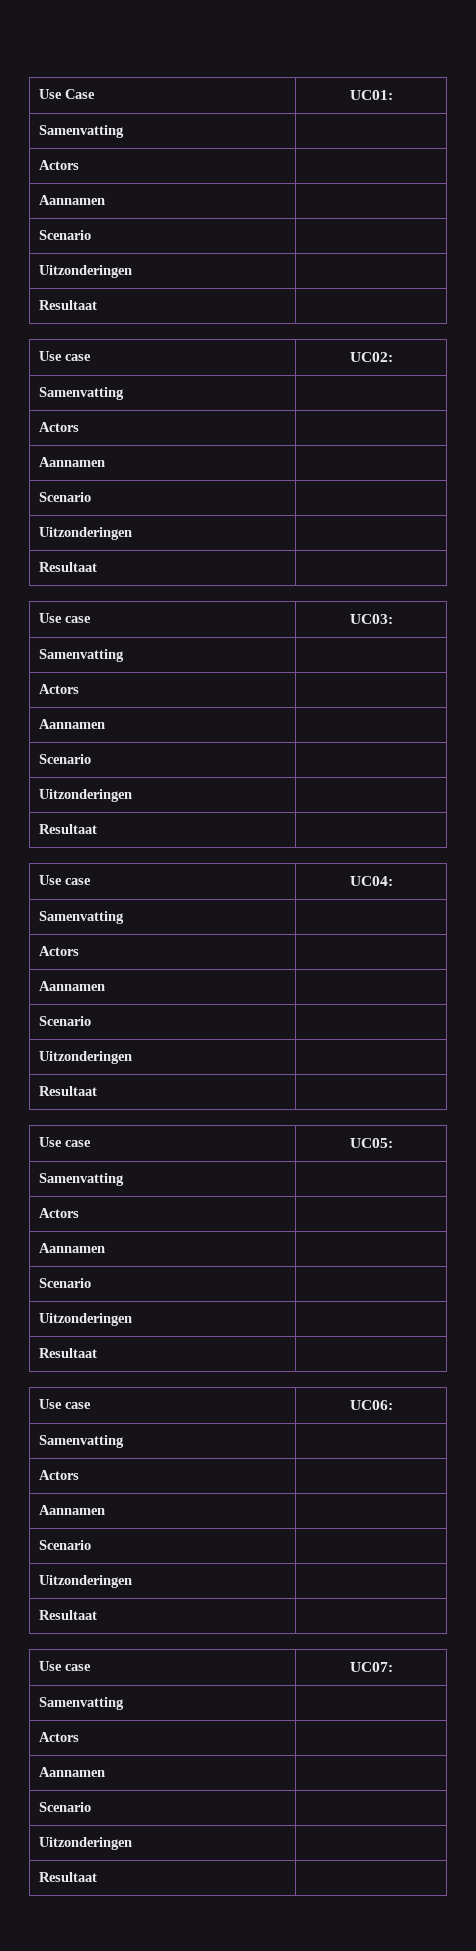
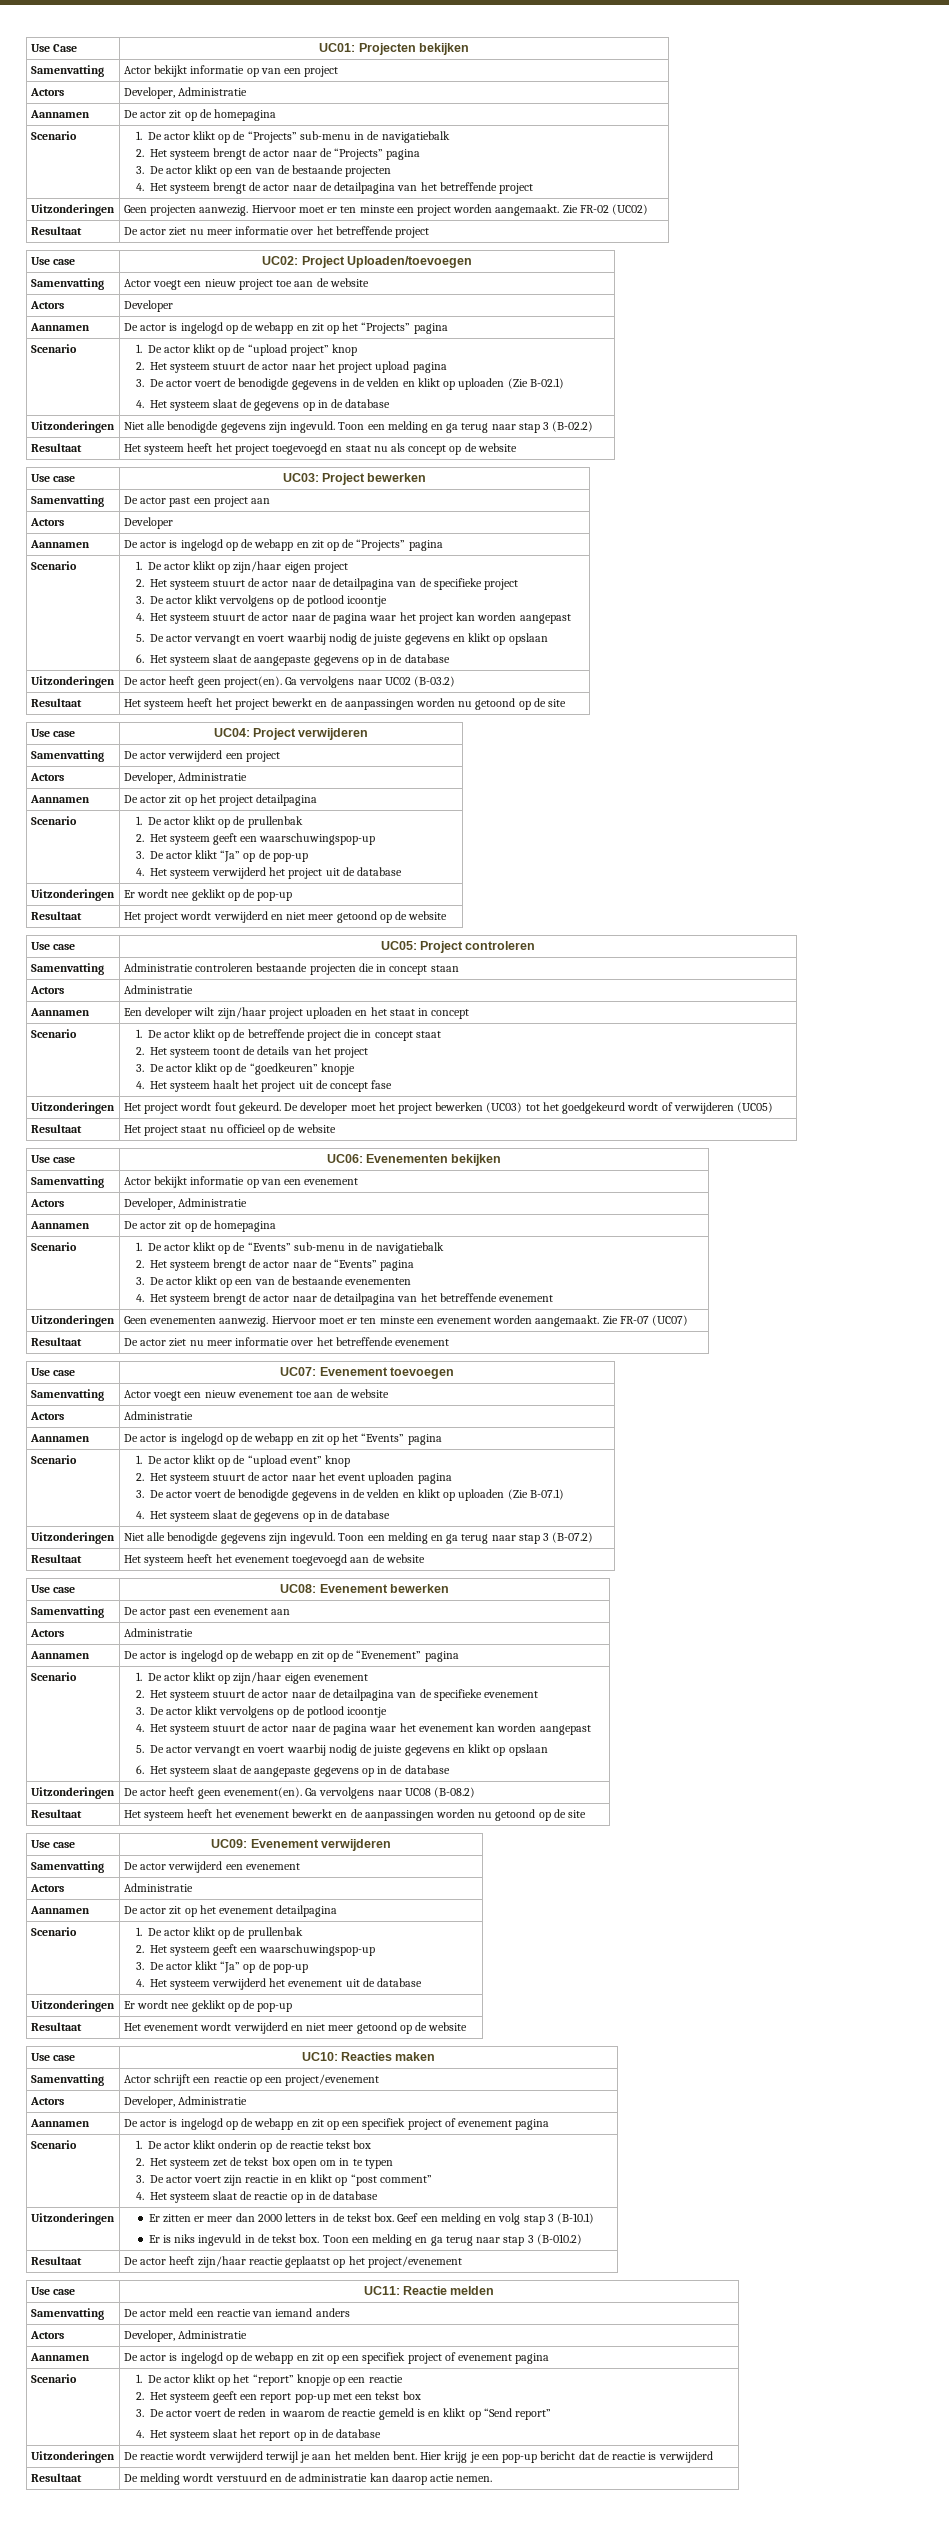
[39,125,125,138] [39,160,80,170] [39,195,106,205] [39,230,92,240] [39,265,133,278] [39,300,98,310] // Samenvatting | // Actors | // Aannamen | // Scenario | // Uitzonderingen | // Resultaat | -> [358,43,469,55] [30,65,104,77] [123,65,339,77] [29,88,64,96] [123,87,248,99] [29,110,90,118] [123,109,277,121] [30,131,77,140] [135,131,450,143] [135,148,421,160] [135,165,392,177] [135,182,534,194] [30,204,115,216] [123,204,649,216] [30,226,82,235] [123,226,429,238] Projecten bekijken // Samenvatting | Actor bekijkt informatie op van een project // Actors | Developer, Administratie // Aannamen | De actor zit op de homepagina // Scenario | 1. De actor klikt op de “Projects” sub-menu in de navigatiebalk // 2. Het systeem brengt de actor naar de “Projects” pagina // 3. De actor klikt op een van de bestaande projecten // 4. Het systeem brengt de actor naar de detailpagina van het betreffende project // Uitzonderingen | Geen projecten aanwezig. Hiervoor moet er ten minste een project worden aangemaakt. Zie FR-02 (UC02) // Resultaat | De actor ziet nu meer informatie over het betreffende project
[39,387,125,400] [39,422,80,432] [39,457,106,467] [39,492,92,502] [39,527,133,540] [39,562,98,572] // Samenvatting | // Actors | // Aannamen | // Scenario | // Uitzonderingen | // Resultaat | -> [301,256,472,268] [30,278,104,290] [123,278,369,290] [29,301,64,309] [123,300,173,312] [29,323,90,331] [123,322,448,334] [30,344,77,353] [135,344,358,356] [135,361,447,373] [135,378,564,390] [135,399,391,411] [30,421,115,433] [123,421,594,433] [30,443,82,452] [123,443,517,455] Project Uploaden/toevoegen // Samenvatting | Actor voegt een nieuw project toe aan de website // Actors | Developer // Aannamen | De actor is ingelogd op de webapp en zit op het “Projects” pagina // Scenario | 1. De actor klikt op de “upload project” knop // 2. Het systeem stuurt de actor naar het project upload pagina // 3. De actor voert de benodigde gegevens in de velden en klikt op uploaden (Zie B-02.1) // 4. Het systeem slaat de gegevens op in de database // Uitzonderingen | Niet alle benodigde gegevens zijn ingevuld. Toon een melding en ga terug naar stap 3 (B-02.2) // Resultaat | Het systeem heeft het project toegevoegd en staat nu als concept op de website
[39,649,125,662] [39,684,80,694] [39,719,106,729] [39,754,92,764] [39,789,133,802] [39,824,98,834] // Samenvatting | // Actors | // Aannamen | // Scenario | // Uitzonderingen | // Resultaat | -> [322,473,427,485] [30,495,104,507] [123,496,271,507] [29,518,64,526] [123,517,173,529] [29,540,90,548] [123,539,443,551] [30,561,77,570] [135,561,348,573] [135,578,519,590] [135,595,388,607] [135,612,571,624] [135,633,548,645] [135,654,450,666] [30,676,115,688] [123,676,455,688] [30,698,82,707] [123,698,567,710] Project bewerken // Samenvatting | De actor past een project aan // Actors | Developer // Aannamen | De actor is ingelogd op de webapp en zit op de “Projects” pagina // Scenario | 1. De actor klikt op zijn/haar eigen project // 2. Het systeem stuurt de actor naar de detailpagina van de specifieke project // 3. De actor klikt vervolgens op de potlood icoontje // 4. Het systeem stuurt de actor naar de pagina waar het project kan worden aangepast // 5. De actor vervangt en voert waarbij nodig de juiste gegevens en klikt op opslaan // 6. Het systeem slaat de aangepaste gegevens op in de database // Uitzonderingen | De actor heeft geen project(en). Ga vervolgens naar UC02 (B-03.2) // Resultaat | Het systeem heeft het project bewerkt en de aanpassingen worden nu getoond op de site
[39,911,125,924] [39,946,80,956] [39,981,106,991] [39,1016,92,1026] [39,1051,133,1064] [39,1086,98,1096] // Samenvatting | // Actors | // Aannamen | // Scenario | // Uitzonderingen | // Resultaat | -> [253,728,369,740] [30,750,104,762] [123,750,280,762] [29,773,64,781] [123,772,248,784] [29,795,90,803] [123,794,318,806] [30,816,77,825] [135,816,303,828] [135,833,376,845] [135,850,308,862] [135,867,403,879] [30,889,115,901] [123,889,293,901] [30,911,82,920] [123,911,448,923] Project verwijderen // Samenvatting | De actor verwijderd een project // Actors | Developer, Administratie // Aannamen | De actor zit op het project detailpagina // Scenario | 1. De actor klikt op de prullenbak // 2. Het systeem geeft een waarschuwingspop-up // 3. De actor klikt “Ja” op de pop-up // 4. Het systeem verwijderd het project uit de database // Uitzonderingen | Er wordt nee geklikt op de pop-up // Resultaat | Het project wordt verwijderd en niet meer getoond op de website
[39,1173,125,1186] [39,1208,80,1218] [39,1243,106,1253] [39,1278,92,1288] [39,1313,133,1326] [39,1348,98,1358] // Samenvatting | // Actors | // Aannamen | // Scenario | // Uitzonderingen | // Resultaat | -> [420,941,536,953] [30,963,104,975] [123,963,459,975] [29,986,64,994] [123,985,193,994] [29,1008,90,1016] [123,1007,470,1019] [30,1029,77,1038] [135,1029,441,1041] [135,1046,369,1058] [135,1063,355,1075] [135,1080,393,1092] [30,1102,115,1114] [123,1102,774,1114] [30,1124,82,1133] [123,1124,336,1136] Project controleren // Samenvatting | Administratie controleren bestaande projecten die in concept staan // Actors | Administratie // Aannamen | Een developer wilt zijn/haar project uploaden en het staat in concept // Scenario | 1. De actor klikt op de betreffende project die in concept staat // 2. Het systeem toont de details van het project // 3. De actor klikt op de “goedkeuren” knopje // 4. Het systeem haalt het project uit de concept fase // Uitzonderingen | Het project wordt fout gekeurd. De developer moet het project bewerken (UC03) tot het goedgekeurd wordt of verwijderen (UC05) // Resultaat | Het project staat nu officieel op de website
[39,1435,125,1448] [39,1470,80,1480] [39,1505,106,1515] [39,1540,92,1550] [39,1575,133,1588] [39,1610,98,1620] // Samenvatting | // Actors | // Aannamen | // Scenario | // Uitzonderingen | // Resultaat | -> [366,1154,502,1166] [30,1176,104,1188] [123,1176,359,1188] [29,1199,64,1207] [123,1198,248,1210] [29,1221,90,1229] [123,1220,277,1232] [30,1242,77,1251] [135,1242,444,1254] [135,1259,415,1271] [135,1276,412,1288] [135,1293,554,1305] [30,1315,115,1327] [123,1315,689,1327] [30,1337,82,1346] [123,1337,449,1347] Evenementen bekijken // Samenvatting | Actor bekijkt informatie op van een evenement // Actors | Developer, Administratie // Aannamen | De actor zit op de homepagina // Scenario | 1. De actor klikt op de “Events” sub-menu in de navigatiebalk // 2. Het systeem brengt de actor naar de “Events” pagina // 3. De actor klikt op een van de bestaande evenementen // 4. Het systeem brengt de actor naar de detailpagina van het betreffende evenement // Uitzonderingen | Geen evenementen aanwezig. Hiervoor moet er ten minste een evenement worden aangemaakt. Zie FR-07 (UC07) // Resultaat | De actor ziet nu meer informatie over het betreffende evenement
[39,1697,125,1710] [39,1732,80,1742] [39,1767,106,1777] [39,1802,92,1812] [39,1837,133,1850] [39,1872,98,1882] // Samenvatting | // Actors | // Aannamen | // Scenario | // Uitzonderingen | // Resultaat | -> [319,1367,454,1379] [30,1389,104,1401] [123,1389,389,1401] [29,1412,64,1420] [123,1411,193,1420] [29,1434,90,1442] [123,1433,442,1445] [30,1455,77,1464] [135,1455,351,1467] [135,1472,452,1484] [135,1489,564,1501] [135,1510,391,1522] [30,1532,115,1544] [123,1532,594,1544] [30,1554,82,1563] [123,1554,425,1566] [30,1585,76,1593] [280,1584,449,1593] [30,1606,104,1618] [123,1607,291,1618] [29,1629,64,1637] [123,1628,193,1637] [29,1651,90,1659] [123,1650,459,1662] [30,1672,77,1681] [135,1672,368,1684] [135,1689,539,1701] [135,1706,388,1718] [135,1723,591,1735] [135,1744,548,1756] [135,1765,450,1777] [30,1787,115,1799] [123,1787,475,1799] [30,1809,82,1818] [123,1809,587,1821] [30,1840,76,1848] [211,1839,391,1851] [30,1861,104,1873] [123,1861,300,1873] [29,1884,64,1892] [123,1883,193,1892] [29,1906,90,1914] [123,1905,338,1917] [30,1927,77,1936] [135,1927,303,1939] [135,1944,376,1956] [135,1961,308,1973] [135,1978,423,1990] [30,2000,115,2012] [123,2000,293,2012] [30,2022,82,2031] [123,2022,468,2034] [30,2053,76,2061] [301,2052,436,2061] [30,2074,104,2086] [123,2074,380,2086] [29,2097,64,2105] [123,2096,248,2108] [29,2119,90,2127] [123,2118,550,2130] [30,2140,77,2149] [135,2140,372,2152] [135,2157,393,2169] [135,2174,432,2186] [135,2191,379,2203] [30,2213,115,2225] [148,2213,595,2225] [148,2234,582,2246] [30,2256,82,2265] [123,2256,462,2268] [30,2287,76,2295] [363,2286,495,2295] [30,2308,104,2320] [123,2308,350,2317] [29,2331,64,2339] [123,2330,248,2342] [29,2353,90,2361] [123,2352,550,2364] [30,2374,77,2383] [135,2374,403,2386] [135,2391,421,2403] [135,2408,552,2420] [135,2429,382,2441] [30,2451,115,2463] [123,2451,713,2463] [30,2473,82,2482] [123,2473,493,2485] Evenement toevoegen // Samenvatting | Actor voegt een nieuw evenement toe aan de website // Actors | Administratie // Aannamen | De actor is ingelogd op de webapp en zit op het “Events” pagina // Scenario | 1. De actor klikt op de “upload event” knop // 2. Het systeem stuurt de actor naar het event uploaden pagina // 3. De actor voert de benodigde gegevens in de velden en klikt op uploaden (Zie B-07.1) // 4. Het systeem slaat de gegevens op in de database // Uitzonderingen | Niet alle benodigde gegevens zijn ingevuld. Toon een melding en ga terug naar stap 3 (B-07.2) // Resultaat | Het systeem heeft het evenement toegevoegd aan de website // Use case | UC08: Evenement bewerken // Samenvatting | De actor past een evenement aan // Actors | Administratie // Aannamen | De actor is ingelogd op de webapp en zit op de “Evenement” pagina // Scenario | 1. De actor klikt op zijn/haar eigen evenement // 2. Het systeem stuurt de actor naar de detailpagina van de specifieke evenement // 3. De actor klikt vervolgens op de potlood icoontje // 4. Het systeem stuurt de actor naar de pagina waar het evenement kan worden aangepast // 5. De actor vervangt en voert waarbij nodig de juiste gegevens en klikt op opslaan // 6. Het systeem slaat de aangepaste gegevens op in de database // Uitzonderingen | De actor heeft geen evenement(en). Ga vervolgens naar UC08 (B-08.2) // Resultaat | Het systeem heeft het evenement bewerkt en de aanpassingen worden nu getoond op de site // Use case | UC09: Evenement verwijderen // Samenvatting | De actor verwijderd een evenement // Actors | Administratie // Aannamen | De actor zit op het evenement detailpagina // Scenario | 1. De actor klikt op de prullenbak // 2. Het systeem geeft een waarschuwingspop-up // 3. De actor klikt “Ja” op de pop-up // 4. Het systeem verwijderd het evenement uit de database // Uitzonderingen | Er wordt nee geklikt op de pop-up // Resultaat | Het evenement wordt verwijderd en niet meer getoond op de website // Use case | UC10: Reacties maken // Samenvatting | Actor schrijft een reactie op een project/evenement // Actors | Developer, Administratie // Aannamen | De actor is ingelogd op de webapp en zit op een specifiek project of evenement pagina // Scenario | 1. De actor klikt onderin op de reactie tekst box // 2. Het systeem zet de tekst box open om in te typen // 3. De actor voert zijn reactie in en klikt op “post comment” // 4. Het systeem slaat de reactie op in de database // Uitzonderingen | Er zitten er meer dan 2000 letters in de tekst box. Geef een melding en volg stap 3 (B-10.1) // Er is niks ingevuld in de tekst box. Toon een melding en ga terug naar stap 3 (B-010.2) // Resultaat | De actor heeft zijn/haar reactie geplaatst op het project/evenement // Use case | UC11: Reactie melden // Samenvatting | De actor meld een reactie van iemand anders // Actors | Developer, Administratie // Aannamen | De actor is ingelogd op de webapp en zit op een specifiek project of evenement pagina // Scenario | 1. De actor klikt op het “report” knopje op een reactie // 2. Het systeem geeft een report pop-up met een tekst box // 3. De actor voert de reden in waarom de reactie gemeld is en klikt op “Send report” // 4. Het systeem slaat het report op in de database // Uitzonderingen | De reactie wordt verwijderd terwijl je aan het melden bent. Hier krijg je een pop-up bericht dat de reactie is verwijderd // Resultaat | De melding wordt verstuurd en de administratie kan daarop actie nemen.

